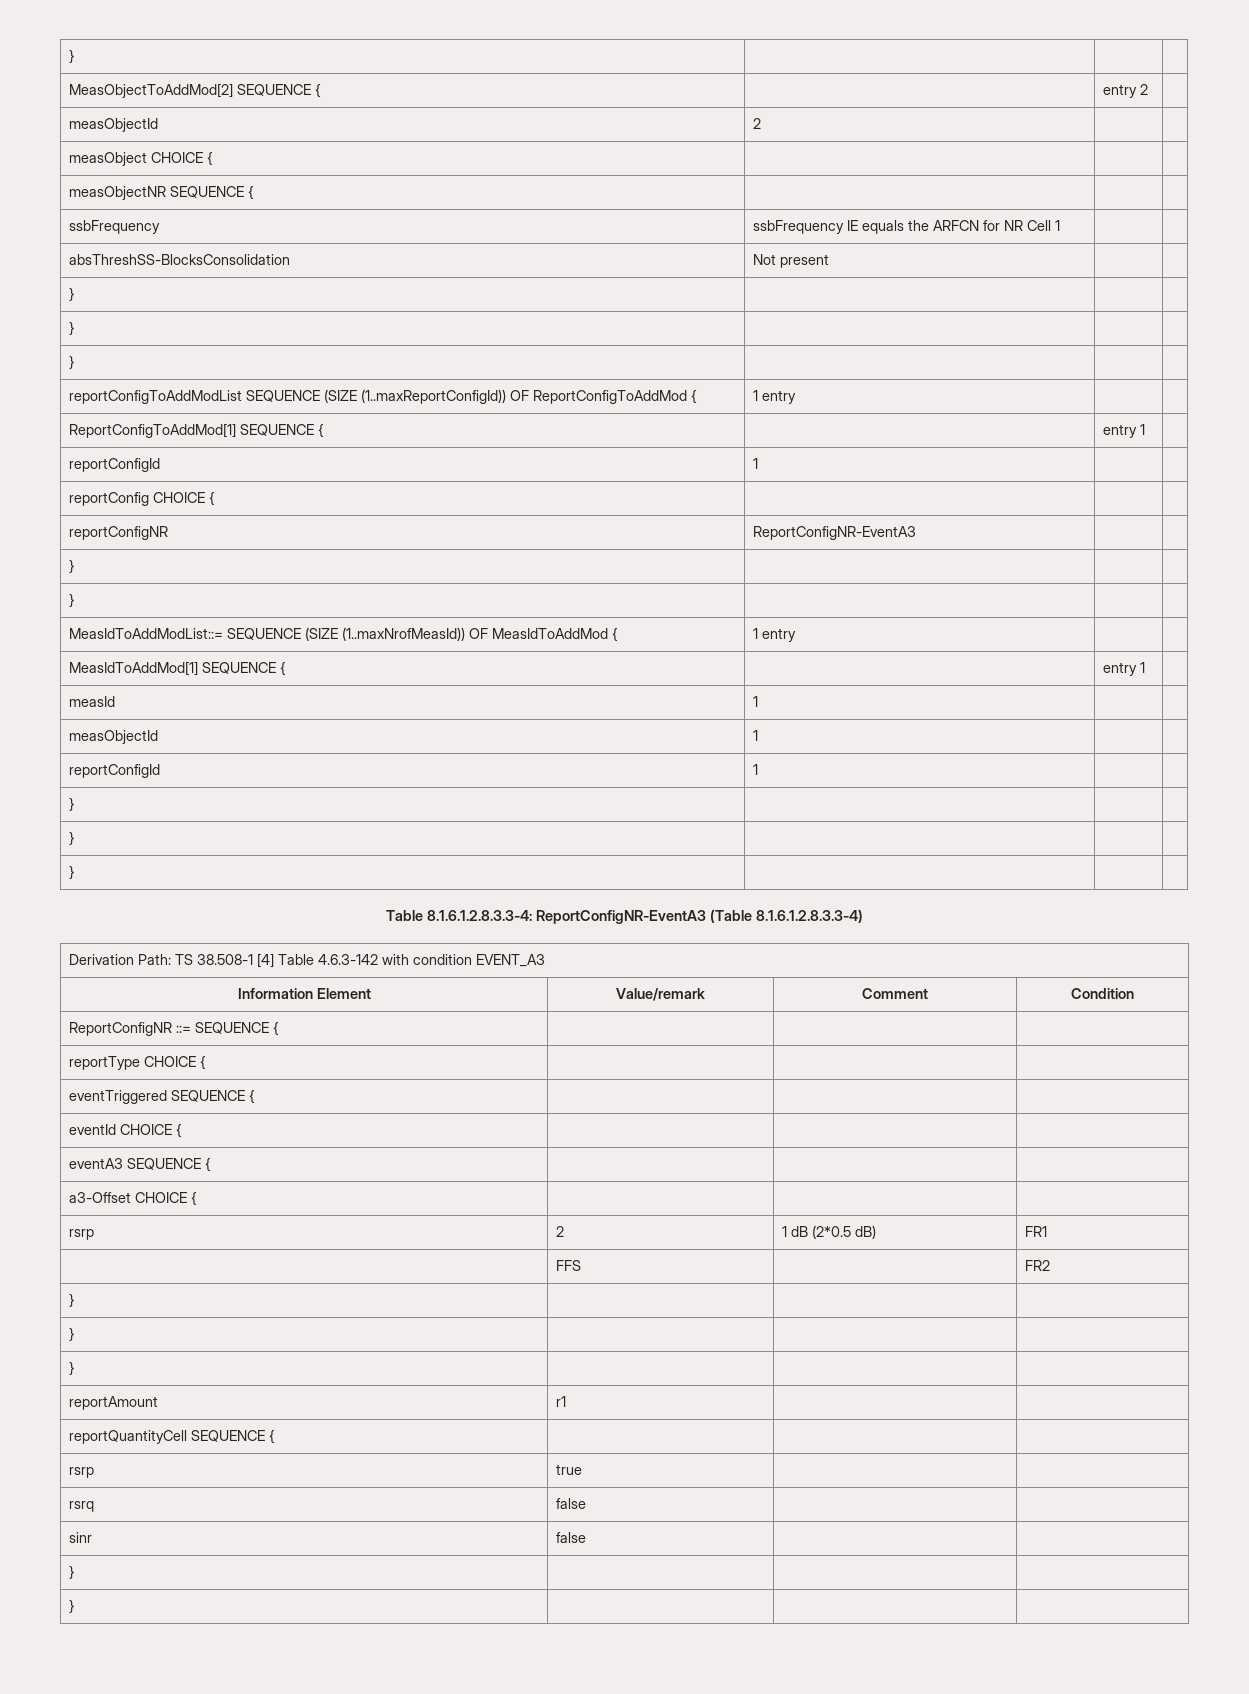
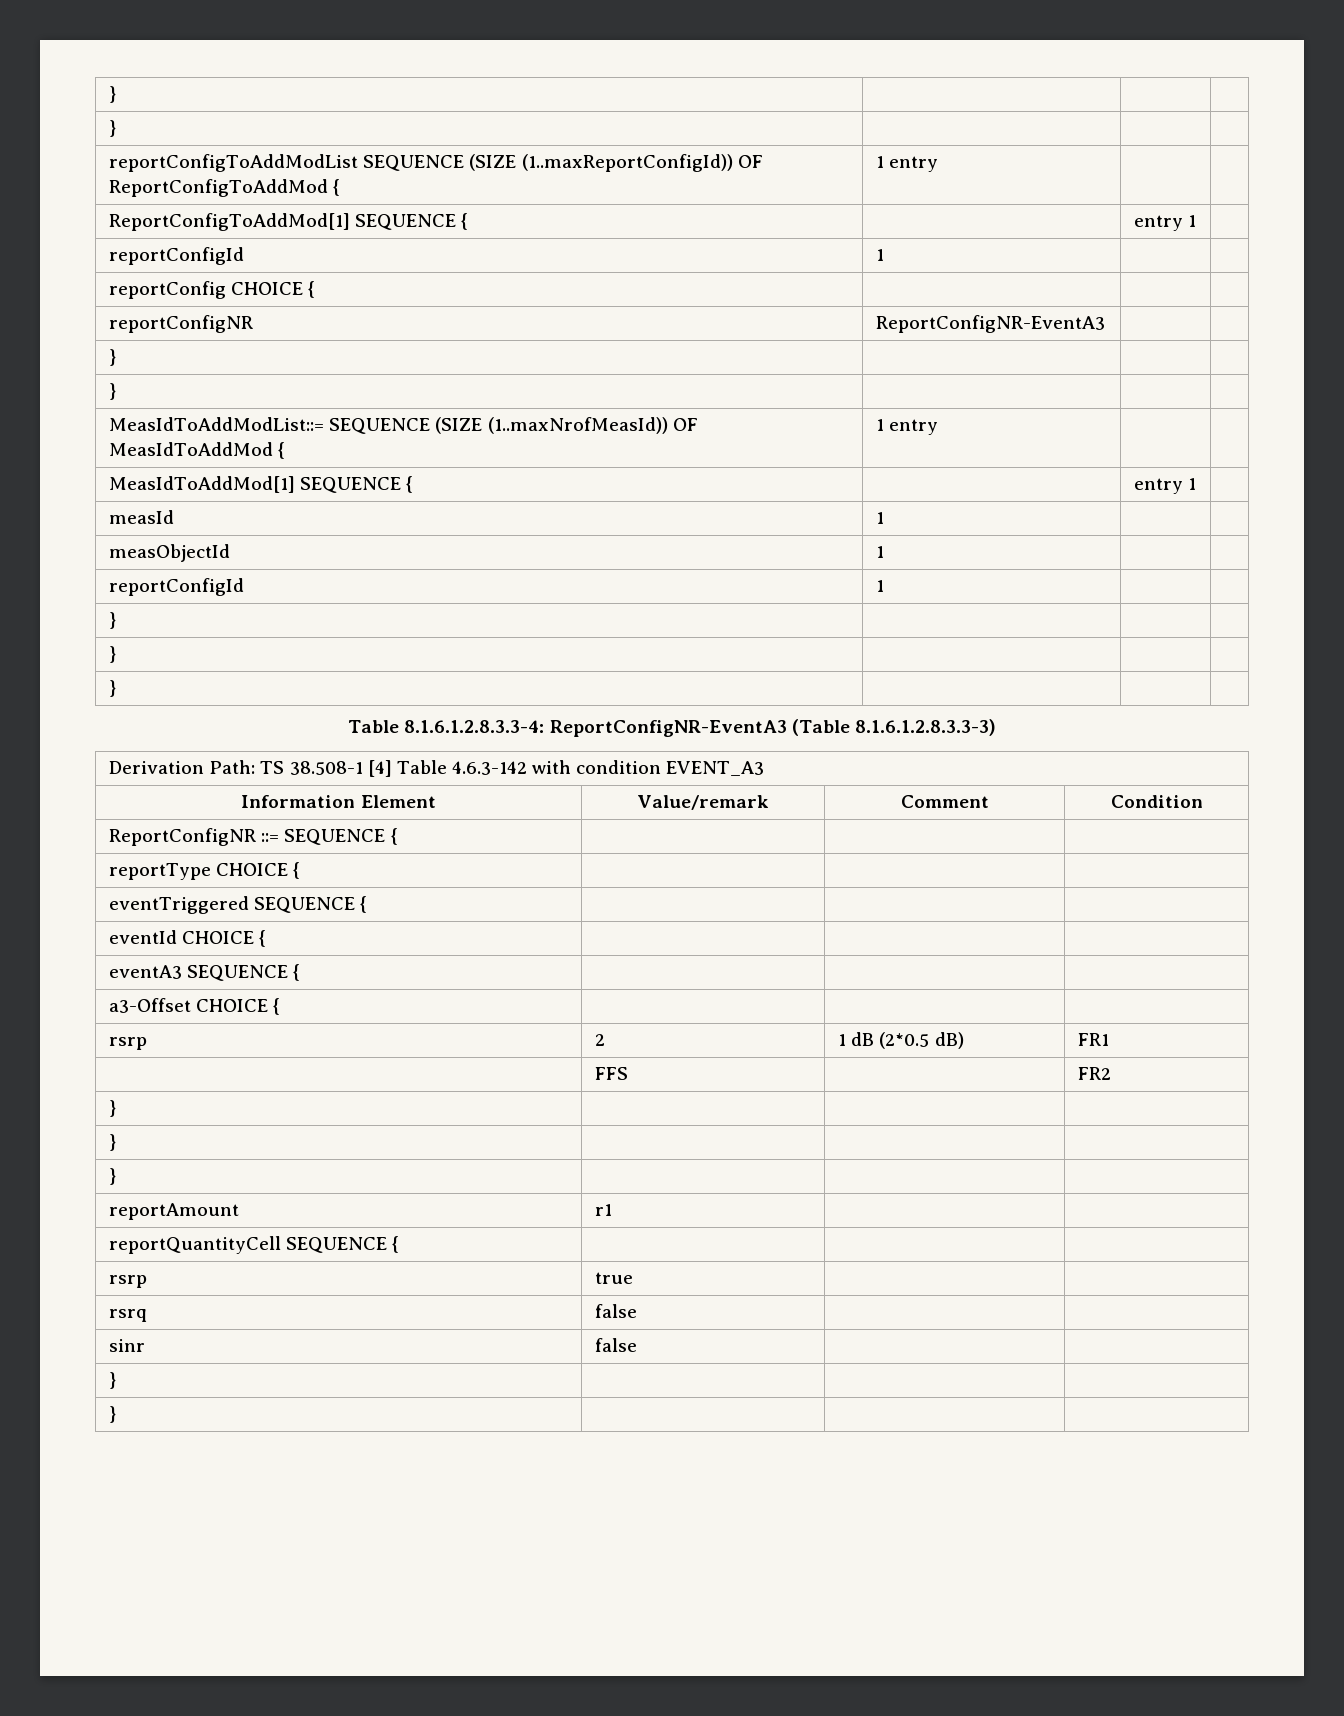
[68,49,75,64] [68,83,321,98] [1102,84,1148,98] [68,118,158,132] [752,118,761,129] [68,151,213,166] [68,185,254,200] [68,220,160,234] [752,220,1060,234] [68,254,290,265] [752,254,829,268] [68,287,75,302] [68,321,75,336] } | | | // MeasObjectToAddMod[2] SEQUENCE { | | entry 2 | // measObjectId | 2 | | // measObject CHOICE { | | | // measObjectNR SEQUENCE { | | | // ssbFrequency | ssbFrequency IE equals the ARFCN for NR Cell 1 | | // absThreshSS-BlocksConsolidation | Not present | | // } | | | // } | | | -> [109,86,117,103] } | | |
[756,909,863,923] 8.1.6.1.2.8.3.3-4) -> [854,719,996,736] 8.1.6.1.2.8.3.3-3)

